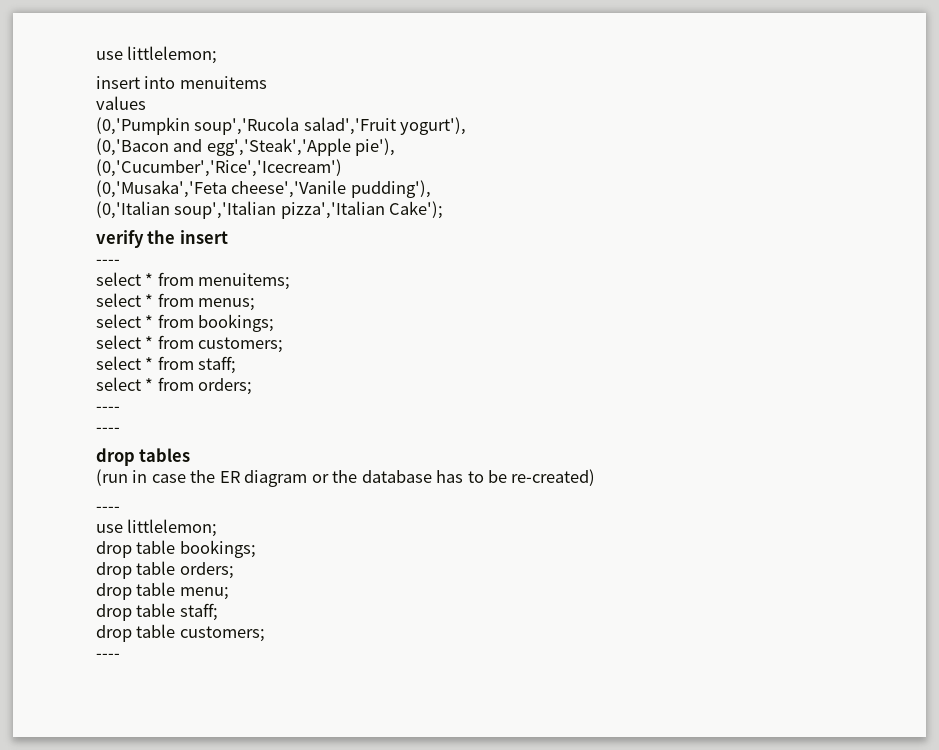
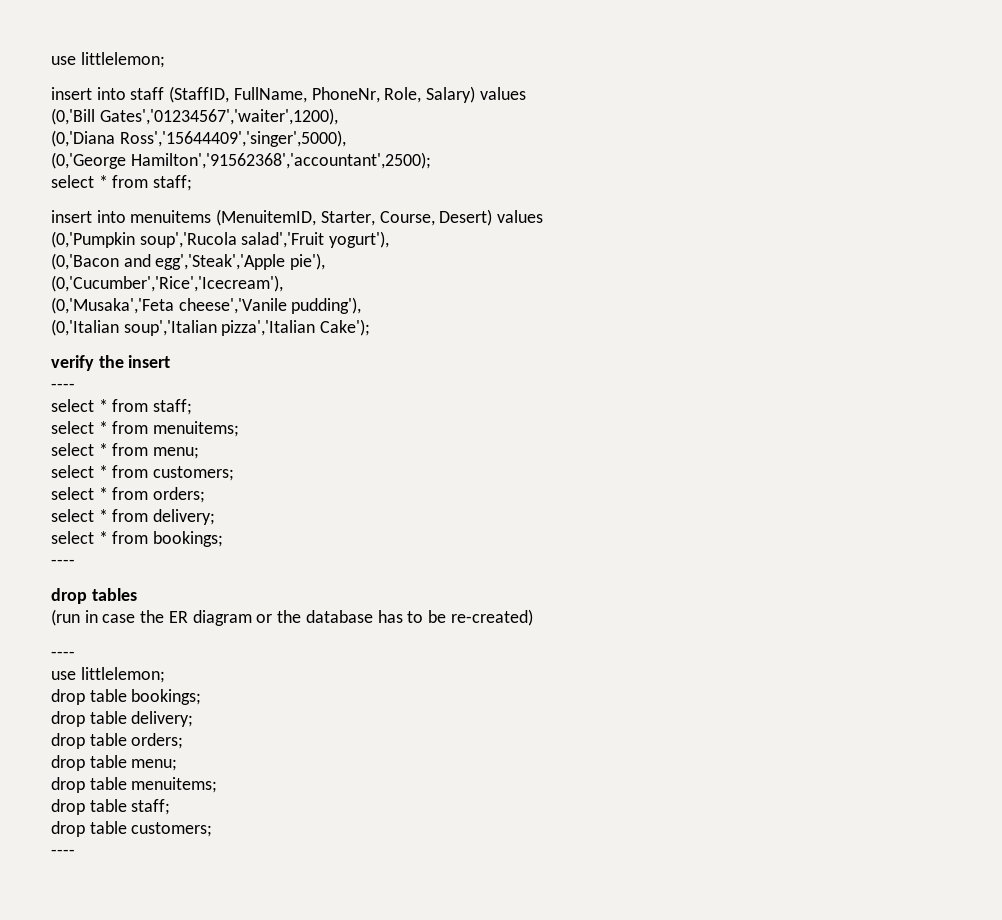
[96,46,218,64] use littlelemon; -> [51,52,165,68] [51,86,526,103] [51,108,338,125] [51,130,346,147] [51,152,431,169] [51,175,193,191] use littlelemon; // insert into staff (StaffID, FullName, PhoneNr, Role, Salary) values // (0,'Bill Gates','01234567','waiter',1200), // (0,'Diana Ross','15644409','singer',5000), // (0,'George Hamilton','91562368','accountant',2500); // select * from staff;
(267, 82) // -> [216,209,493,226] (MenuitemID, Starter, Course, Desert)
[96,159,342,177] (0,'Cucumber','Rice','Icecream') -> [51,275,283,292] (0,'Cucumber','Rice','Icecream'),
(120, 262) none -> [51,399,193,415] // select * from staff;
[198,298,256,311] [96,314,275,332] menus; // select * from bookings; -> [153,447,200,459] menu;
[198,356,237,374] [96,377,253,395] [96,406,120,412] staff; // select * from orders; // ---- -> [153,487,206,503] [51,509,216,525] [51,531,224,547] orders; // select * from delivery; // select * from bookings;
(256, 549) none -> [51,711,194,727] // drop table delivery;
(229, 593) none -> [51,777,218,793] // drop table menuitems;

